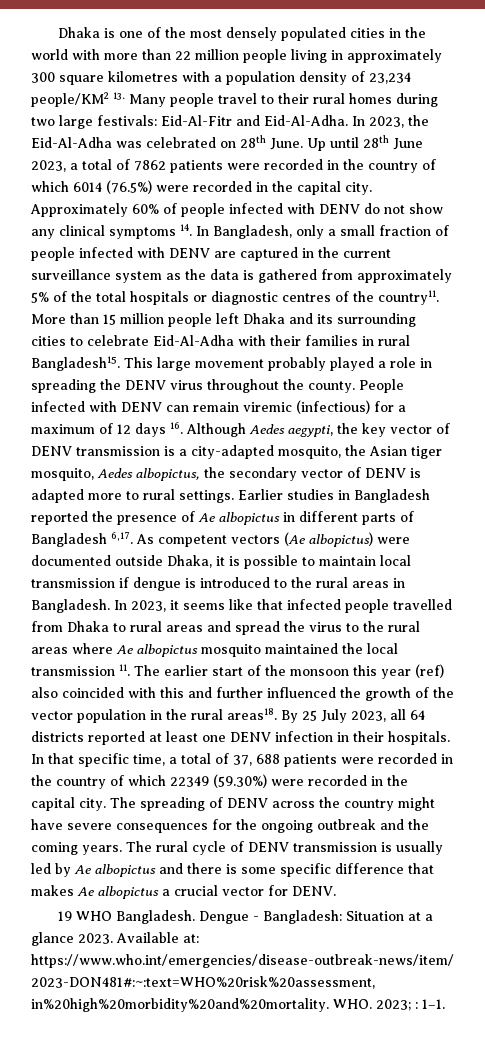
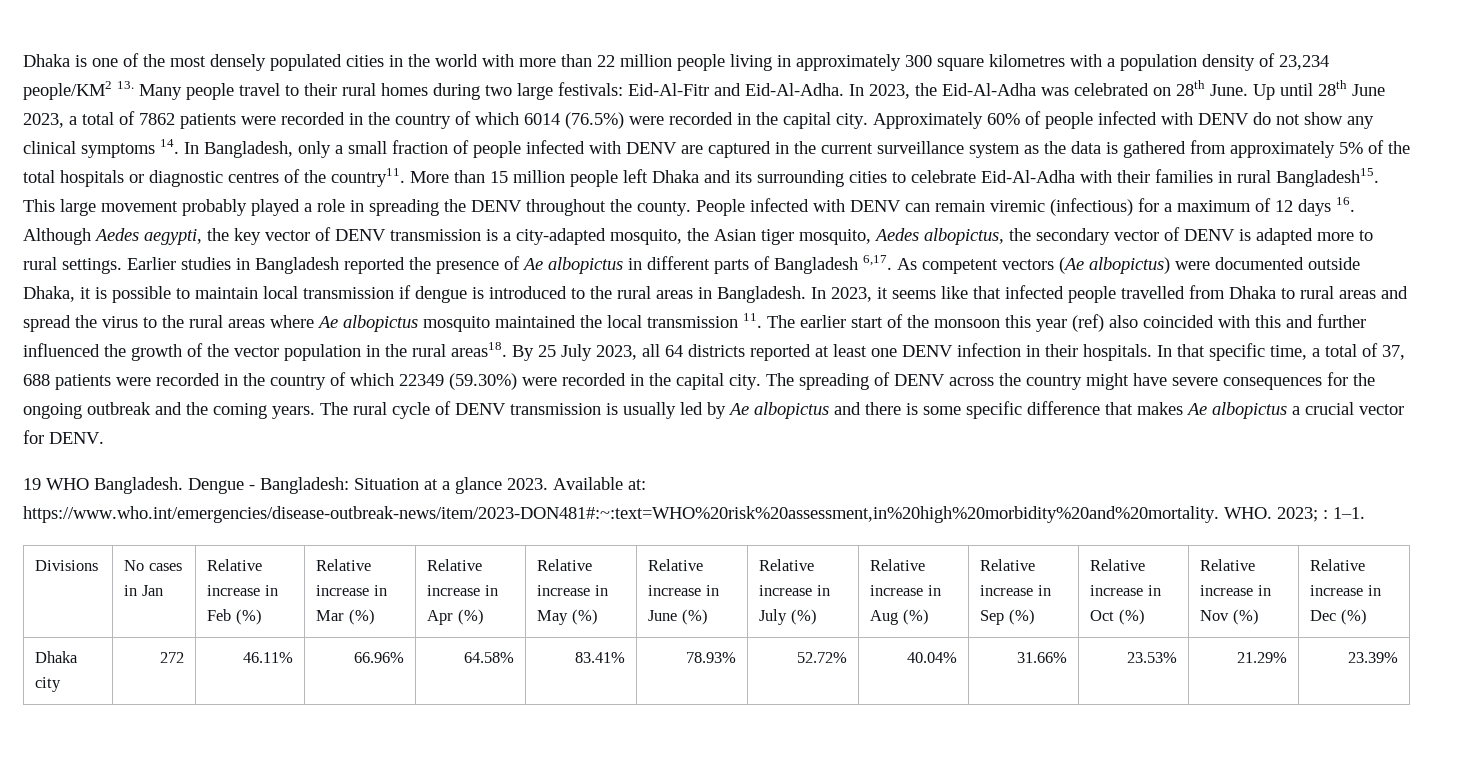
[170,380,203,390] virus -> (522, 206) none
(445, 1004) none -> [35,560,99,571] [124,560,182,571] [124,585,163,596] [207,559,263,571] [207,585,278,596] [207,609,262,625] [316,559,372,571] [316,585,387,596] [316,609,375,625] [427,559,483,571] [427,585,498,596] [427,609,484,625] [537,559,593,571] [537,585,608,596] [537,609,598,625] [648,559,704,571] [648,585,719,596] [648,609,708,625] [759,559,815,571] [759,585,830,596] [759,609,817,625] [870,559,926,571] [870,585,941,596] [870,609,929,625] [980,559,1036,571] [980,585,1051,596] [980,609,1035,625] [1090,559,1146,571] [1090,585,1161,596] [1090,609,1145,625] [1200,559,1256,571] [1200,585,1271,596] [1200,609,1259,625] [1310,559,1366,571] [1310,585,1381,596] [1310,609,1367,625] [35,651,79,663] [35,677,62,692] [159,652,184,663] [242,652,293,663] [353,652,404,663] [463,652,514,663] [574,652,625,663] [685,652,736,663] [796,652,847,663] [906,652,957,663] [1016,652,1067,663] [1126,652,1177,663] [1236,652,1287,663] [1347,652,1398,663] // Divisions | No cases in Jan | Relative increase in Feb (%) | Relative increase in Mar (%) | Relative increase in Apr (%) | Relative increase in May (%) | Relative increase in June (%) | Relative increase in July (%) | Relative increase in Aug (%) | Relative increase in Sep (%) | Relative increase in Oct (%) | Relative increase in Nov (%) | Relative increase in Dec (%) // Dhaka city | 272 | 46.11% | 66.96% | 64.58% | 83.41% | 78.93% | 52.72% | 40.04% | 31.66% | 23.53% | 21.29% | 23.39%

